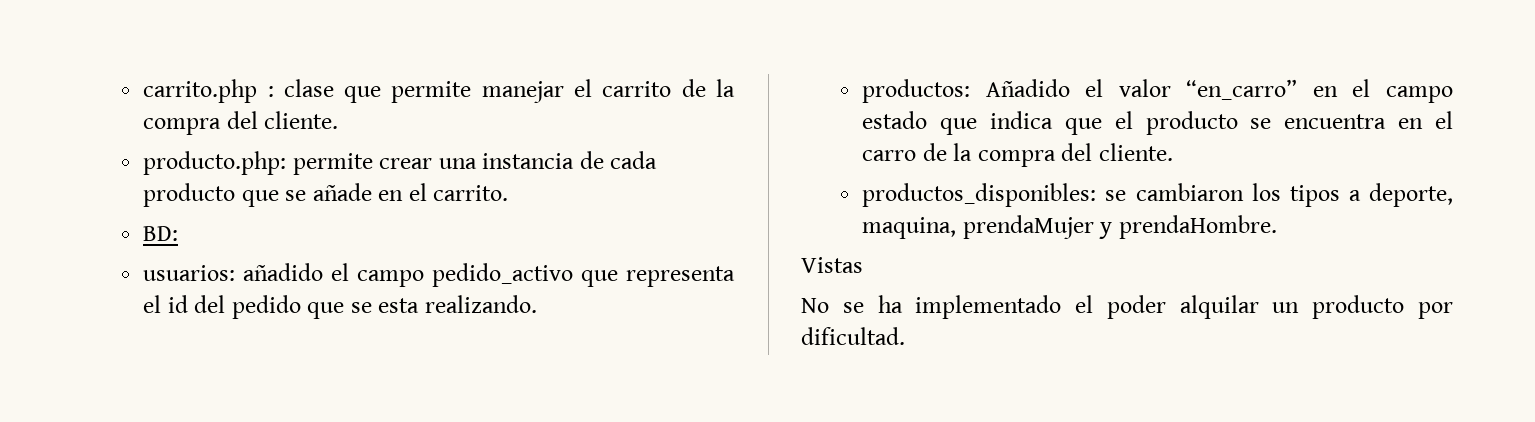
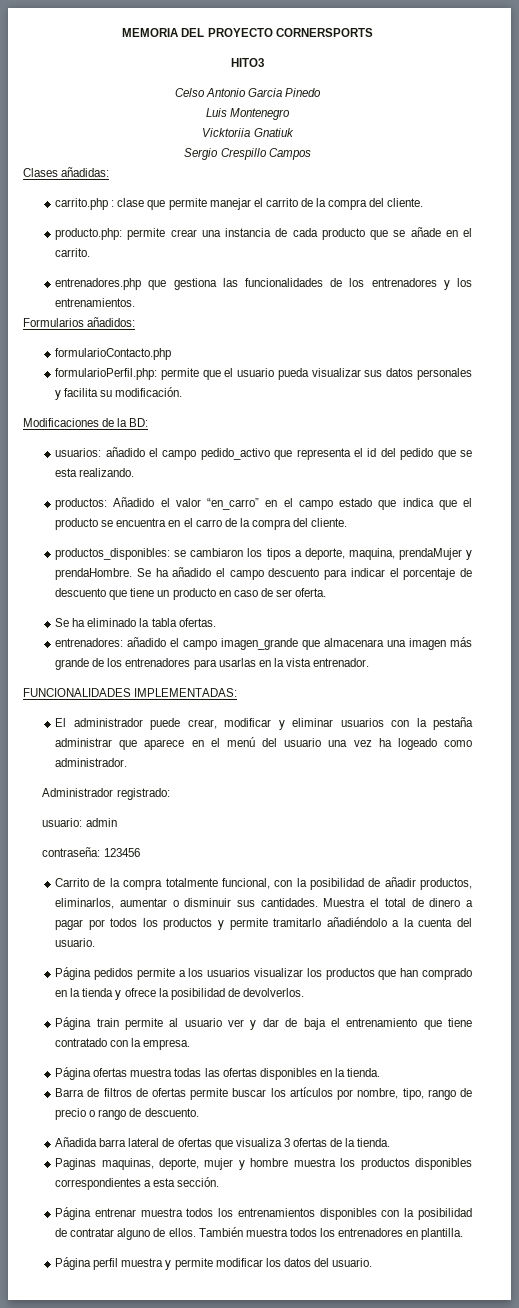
(143, 91) none -> [122,28,373,37] [231,58,264,67] [174,88,322,97] [205,108,291,120] [202,128,294,137] [184,148,311,160] [23,167,110,177] MEMORIA DEL PROYECTO CORNERSPORTS // HITO3 // Celso Antonio Garcia Pinedo // Luis Montenegro // Vicktoriia Gnatiuk // Sergio Crespillo Campos // Clases añadidas: //
(509, 193) none -> [55,278,472,290] [55,298,136,307] [23,317,136,327] [55,348,172,360] [55,368,472,380] [55,387,183,400] [23,418,128,427] entrenadores.php que gestiona las funcionalidades de los entrenadores y los entrenamientos. // Formularios añadidos: // formularioContacto.php // formularioPerfil.php: permite que el usuario pueda visualizar sus datos personales y facilita su modificación. // Modificaciones de la
[801,257,863,273] [801,295,1453,319] [801,327,905,345] // Vistas // No se ha implementado el poder alquilar un producto por dificultad. -> [136,567,472,580] [55,588,327,600] [55,618,216,627] [55,637,472,650] [55,658,370,670] [23,688,238,697] [55,717,473,730] [55,737,473,750] [55,758,128,767] [42,788,170,800] [42,818,117,827] [42,847,140,857] [55,877,473,890] [55,898,474,909] [55,917,472,930] [55,938,96,947] [55,967,472,980] [55,988,304,1000] [55,1017,472,1030] [55,1038,191,1050] [55,1067,381,1080] [55,1087,473,1100] [55,1108,199,1120] [55,1137,391,1150] [55,1158,472,1170] [55,1177,220,1190] [55,1207,472,1220] [55,1227,464,1240] [55,1257,373,1270] Se ha añadido el campo descuento para indicar el porcentaje de descuento que tiene un producto en caso de ser oferta. // Se ha eliminado la tabla ofertas. // entrenadores: añadido el campo imagen_grande que almacenara una imagen más grande de los entrenadores para usarlas en la vista entrenador. // FUNCIONALIDADES IMPLEMENTADAS: // El administrador puede crear, modificar y eliminar usuarios con la pestaña administrar que aparece en el menú del usuario una vez ha logeado como administrador. // Administrador registrado: // usuario: admin // contraseña: 123456 // Carrito de la compra totalmente funcional, con la posibilidad de añadir productos, eliminarlos, aumentar o disminuir sus cantidades. Muestra el total de dinero a pagar por todos los productos y permite tramitarlo añadiéndolo a la cuenta del usuario. // Página pedidos permite a los usuarios visualizar los productos que han comprado en la tienda y ofrece la posibilidad de devolverlos. // Página train permite al usuario ver y dar de baja el entrenamiento que tiene contratado con la empresa. // Página ofertas muestra todas las ofertas disponibles en la tienda. // Barra de filtros de ofertas permite buscar los artículos por nombre, tipo, rango de precio o rango de descuento. // Añadida barra lateral de ofertas que visualiza 3 ofertas de la tienda. // Paginas maquinas, deporte, mujer y hombre muestra los productos disponibles correspondientes a esta sección. // Página entrenar muestra todos los entrenamientos disponibles con la posibilidad de contratar alguno de ellos. También muestra todos los entrenadores en plantilla. // Página perfil muestra y permite modificar los datos del usuario.

